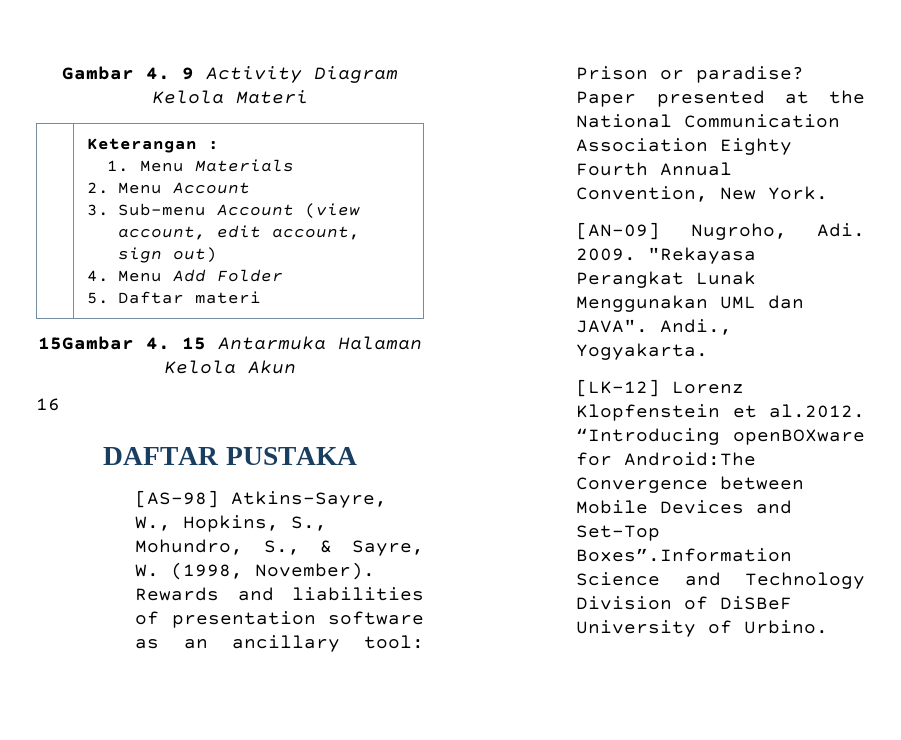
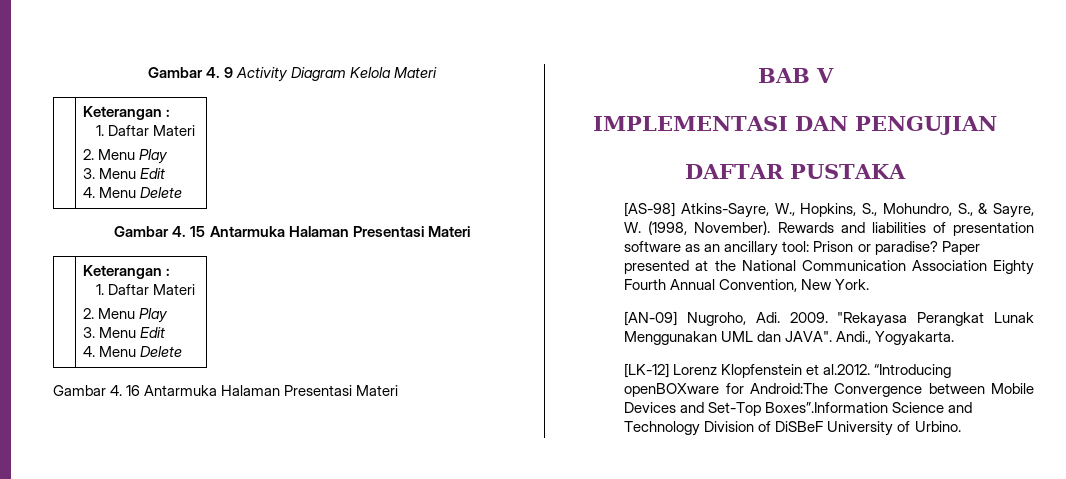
[139,159,294,172] [86,182,250,194] [86,203,360,219] [117,225,360,240] [117,247,217,263] [86,269,283,282] [86,291,261,304] [38,336,422,350] [164,360,296,374] [36,398,60,411] Menu Materials // 2. Menu Account // 3. Sub-menu Account (view account, edit account, sign out) // 4. Menu Add Folder // 5. Daftar materi // 15Gambar 4. 15 Antarmuka Halaman Kelola Akun // 16 -> [108,125,196,136] [82,149,168,164] [82,168,165,179] [82,187,182,198] [114,226,470,237] [82,265,170,279] [96,284,196,295] [82,308,168,323] [82,327,165,338] [82,346,182,357] [53,385,399,396] [757,68,834,83] [593,116,997,135] Daftar Materi // 2. Menu Play // 3. Menu Edit // 4. Menu Delete // Gambar 4. 15 Antarmuka Halaman Presentasi Materi // | Keterangan : // 1. Daftar Materi // 2. Menu Play // 3. Menu Edit // 4. Menu Delete // Gambar 4. 16 Antarmuka Halaman Presentasi Materi // BAB V // IMPLEMENTASI DAN PENGUJIAN

